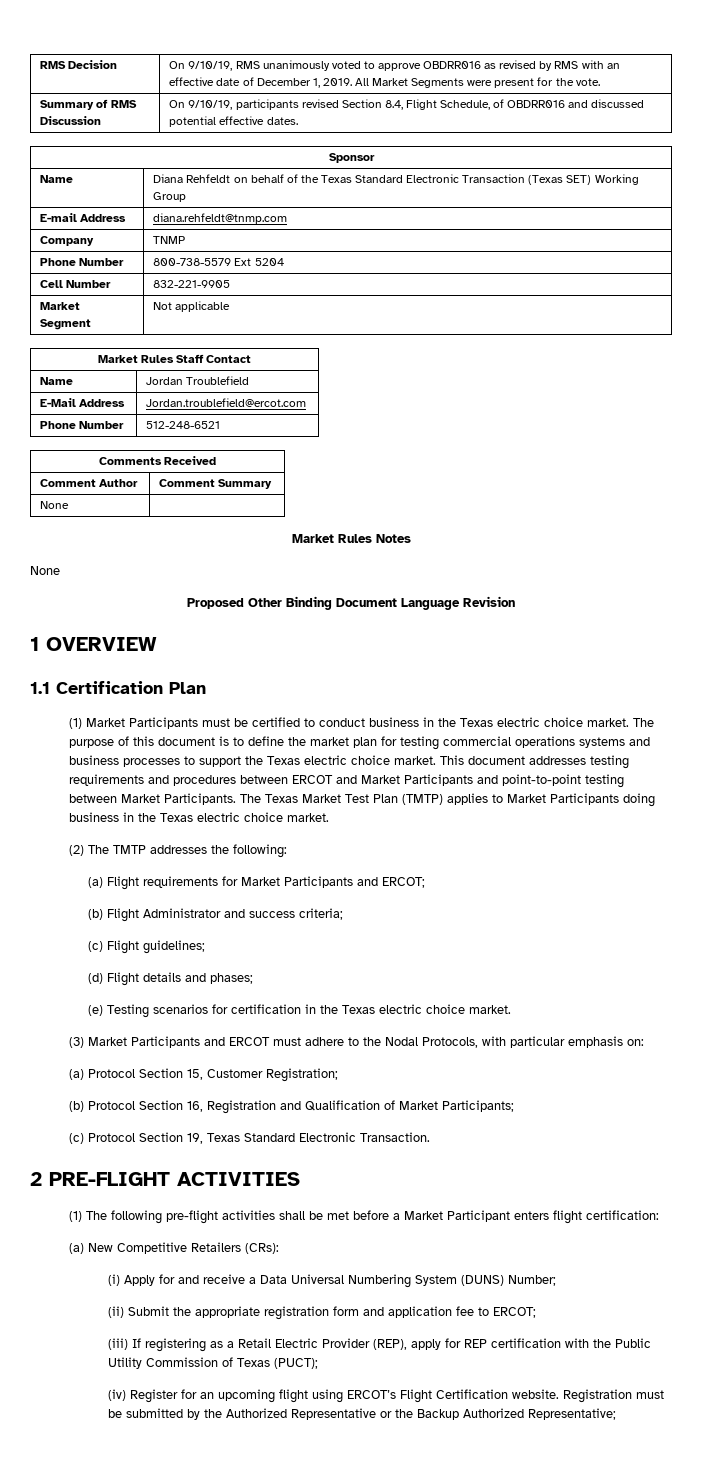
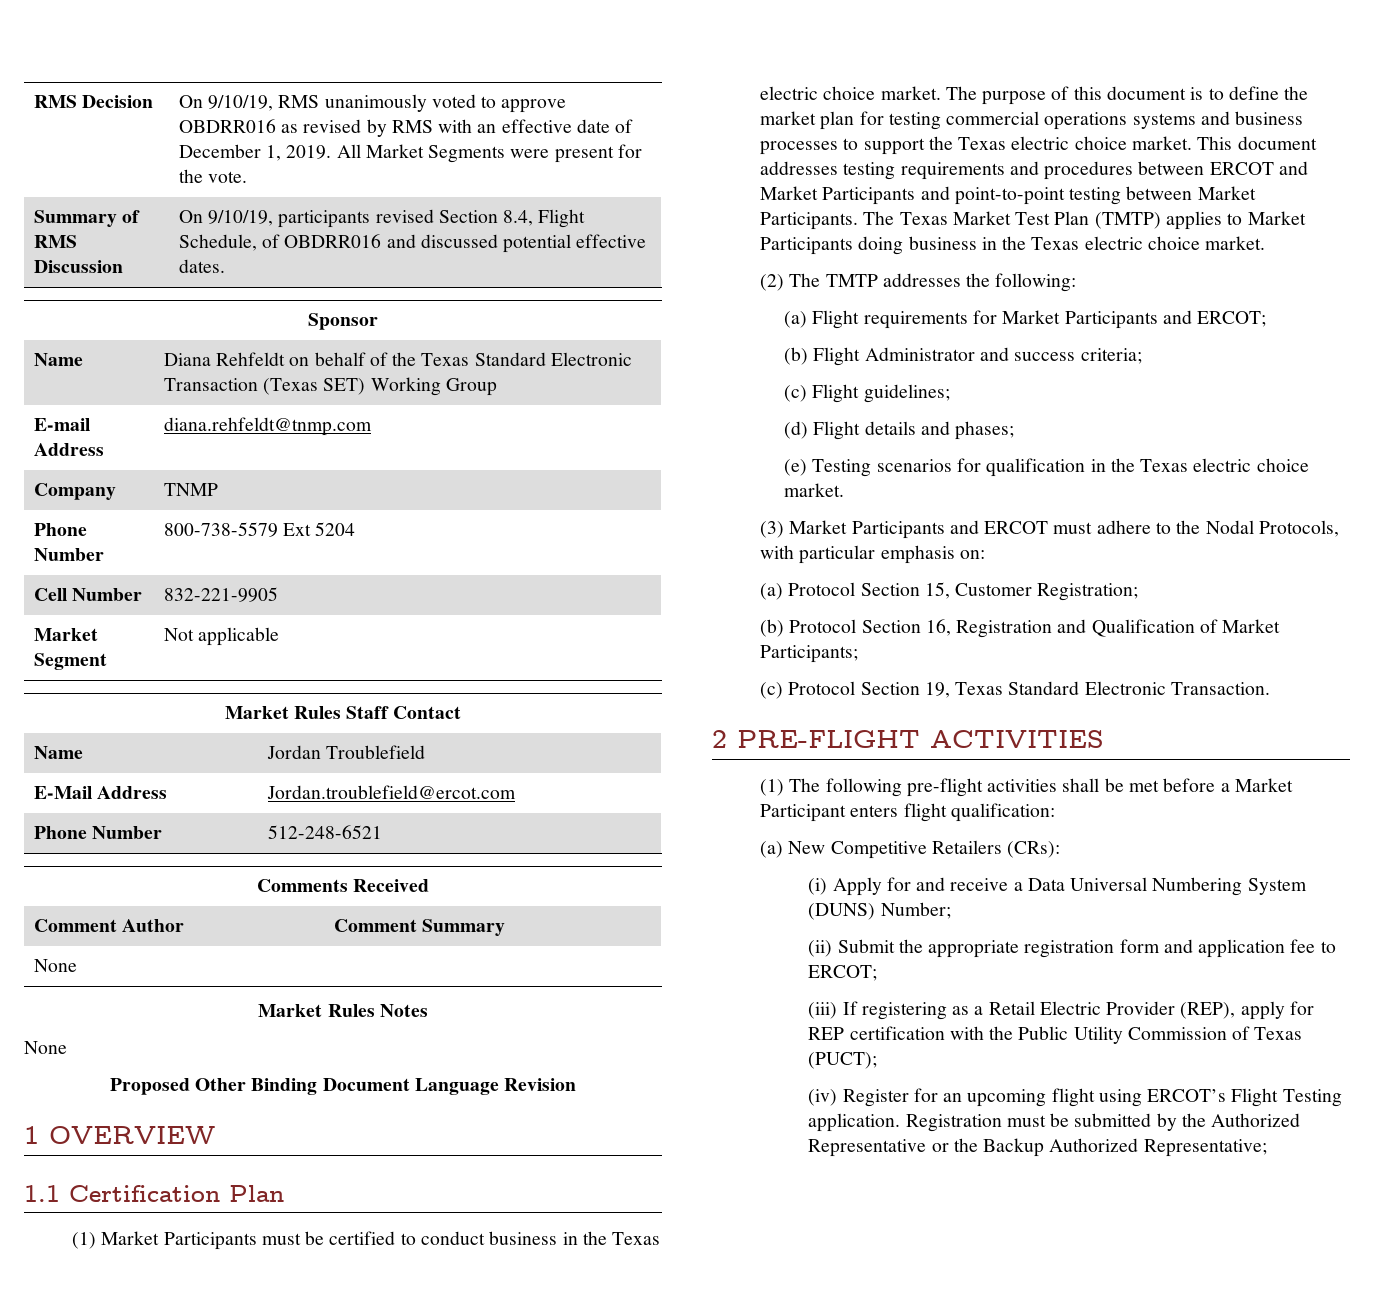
[231,1004,302,1014] certification -> [986,458,1086,477] qualification
[585,1210,659,1220] certification: -> [950,803,1055,822] qualification:
[435,1389,559,1399] Certification website. -> [1282,1089,1342,1107] [808,1113,901,1132] Testing application.

